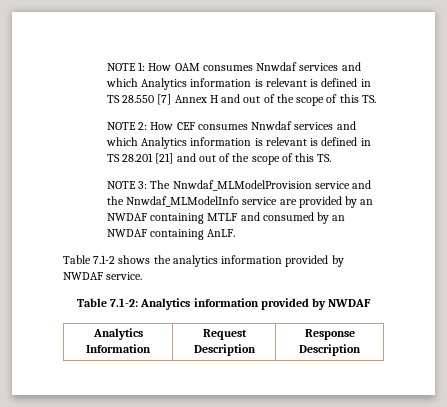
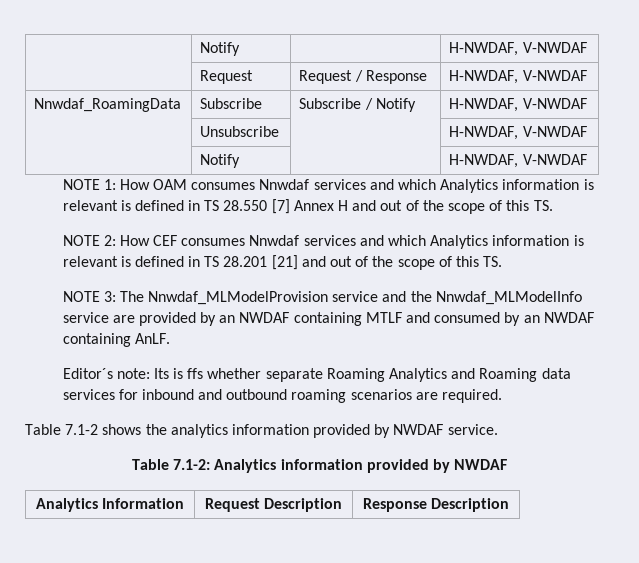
(106, 67) none -> [200,42,241,56] [449,42,587,56] [200,70,254,84] [299,70,427,84] [449,70,587,84] [34,98,182,112] [200,98,263,109] [299,98,416,112] [449,98,587,112] [200,126,280,137] [449,126,587,140] [200,154,241,168] [449,154,587,168] | Notify | | H-NWDAF, V-NWDAF // | Request | Request / Response | H-NWDAF, V-NWDAF // Nnwdaf_RoamingData | Subscribe | Subscribe / Notify | H-NWDAF, V-NWDAF // | Unsubscribe | | H-NWDAF, V-NWDAF // | Notify | | H-NWDAF, V-NWDAF //
(236, 233) none -> [62,368,571,382] [62,389,503,403] // Editor´s note: Its is ffs whether separate Roaming Analytics and Roaming data services for inbound and outbound roaming scenarios are required.

